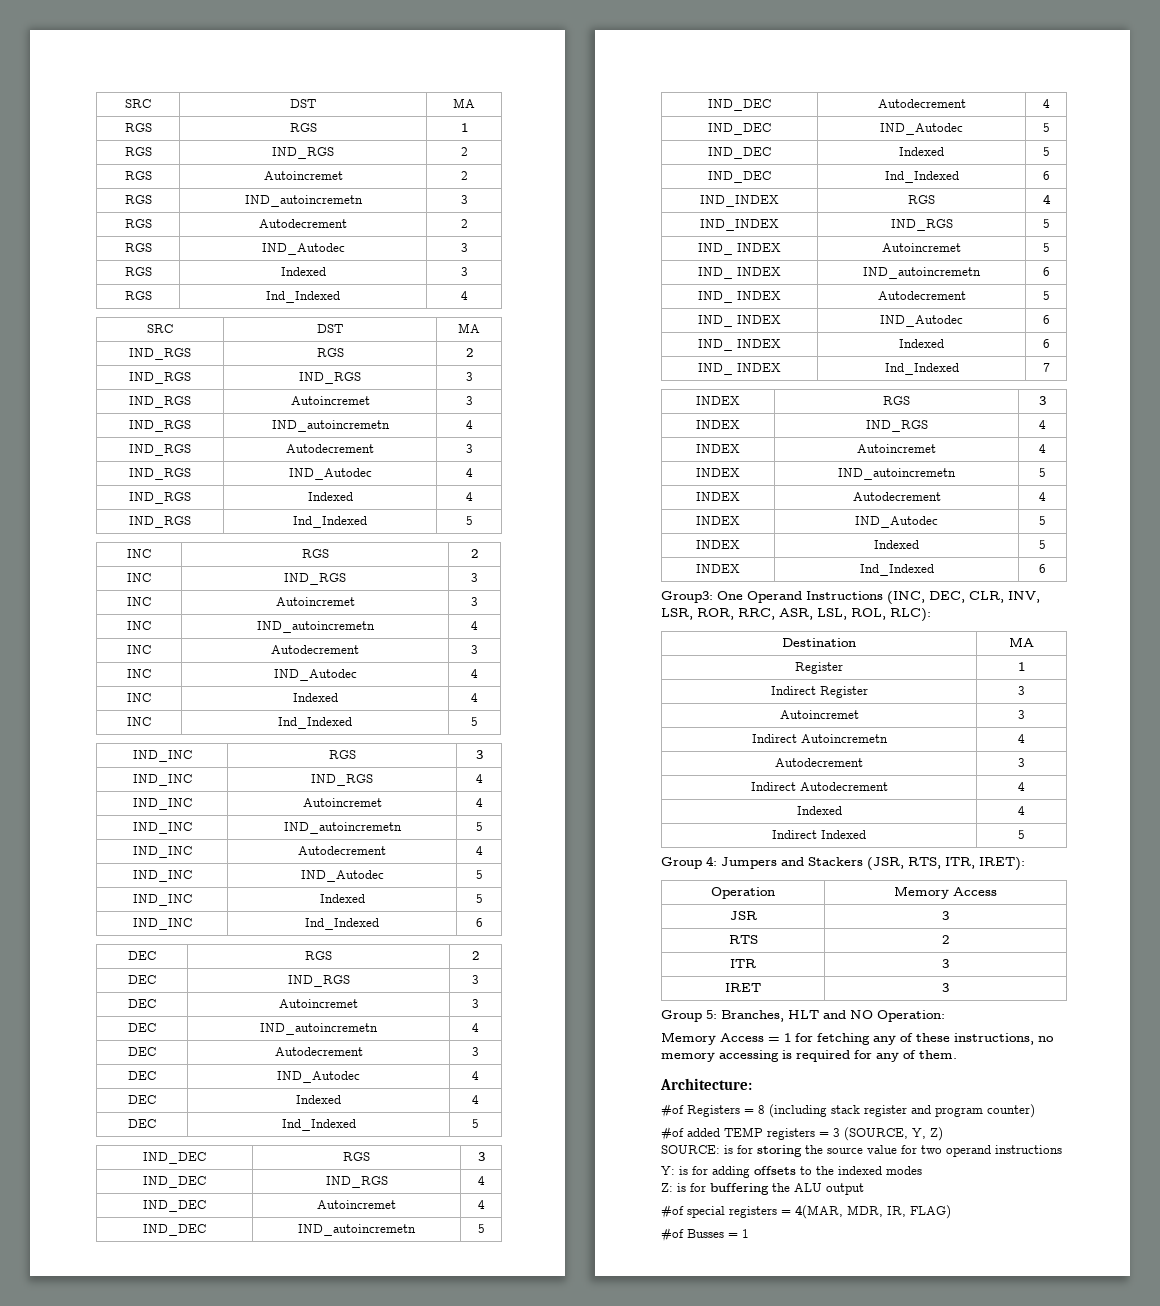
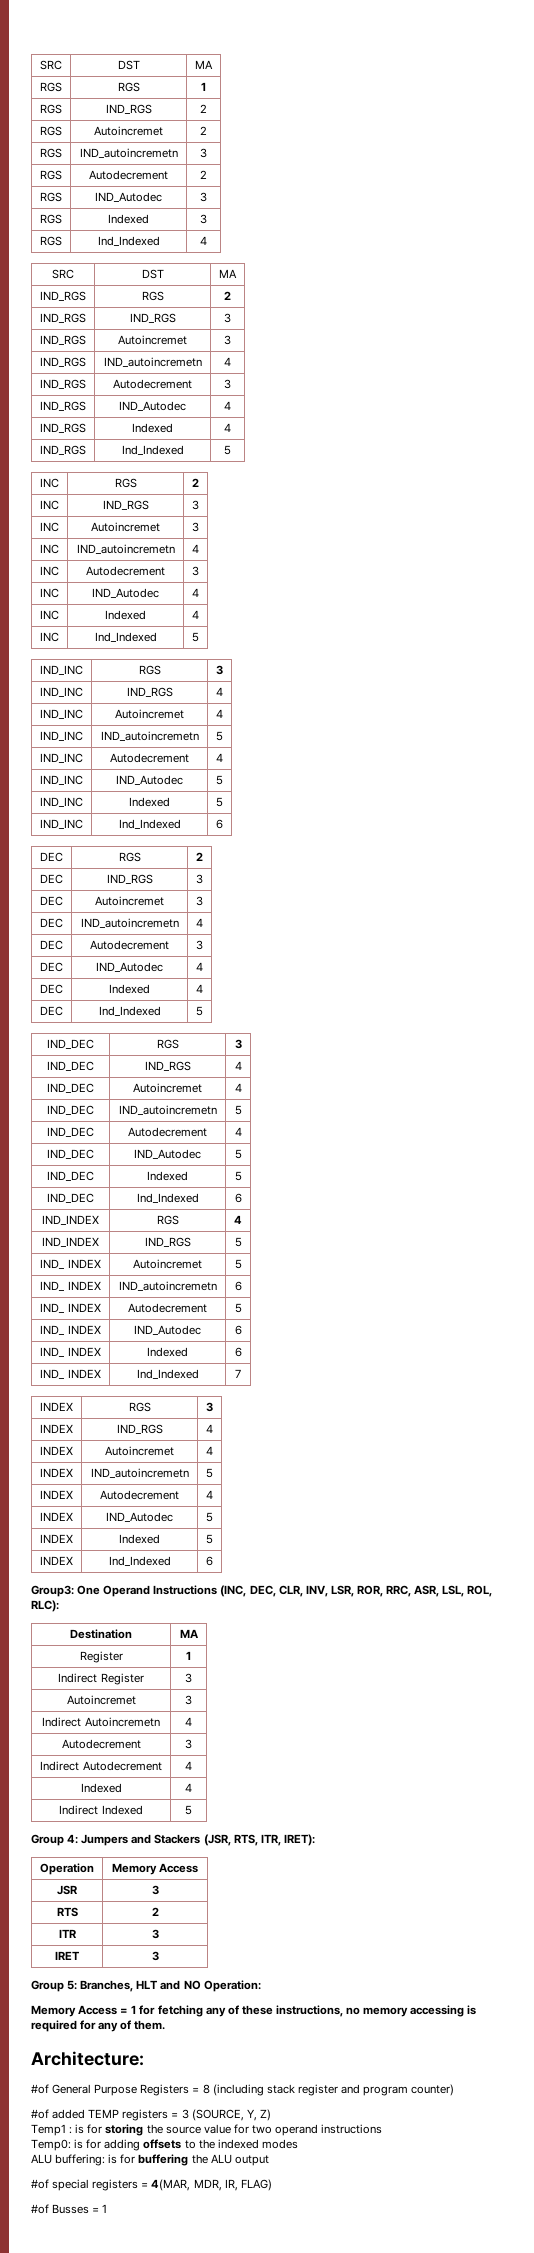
(684, 1111) none -> [52,2084,138,2096] General Purpose
[661,1145,720,1154] SOURCE: -> [31,2124,73,2136] Temp1 :
[661,1166,675,1175] Y: -> [31,2139,71,2151] Temp0:
[661,1183,673,1192] Z: -> [31,2154,106,2166] ALU buffering:

